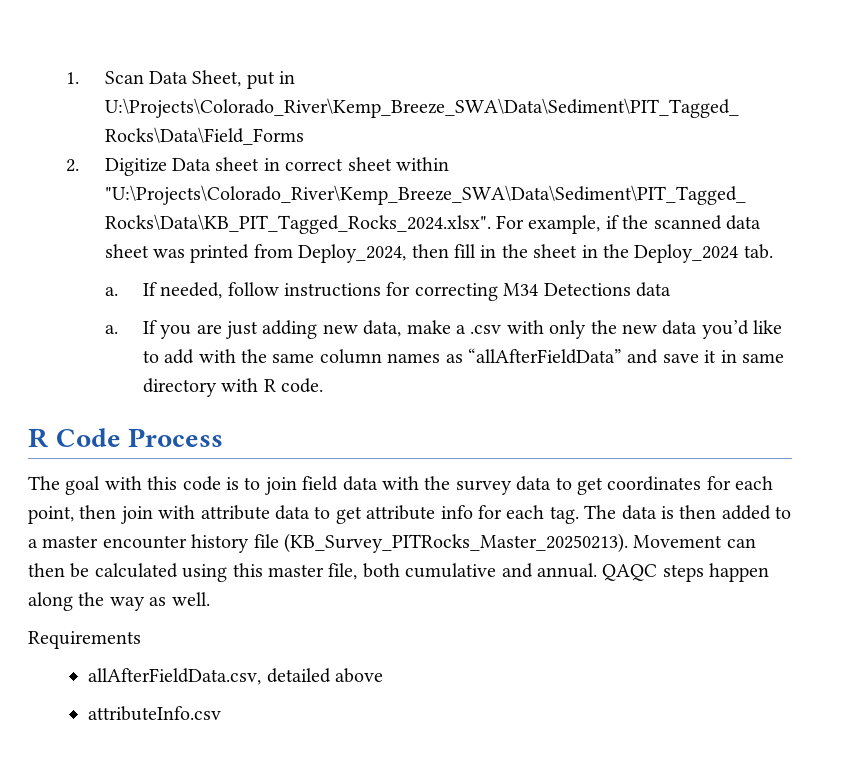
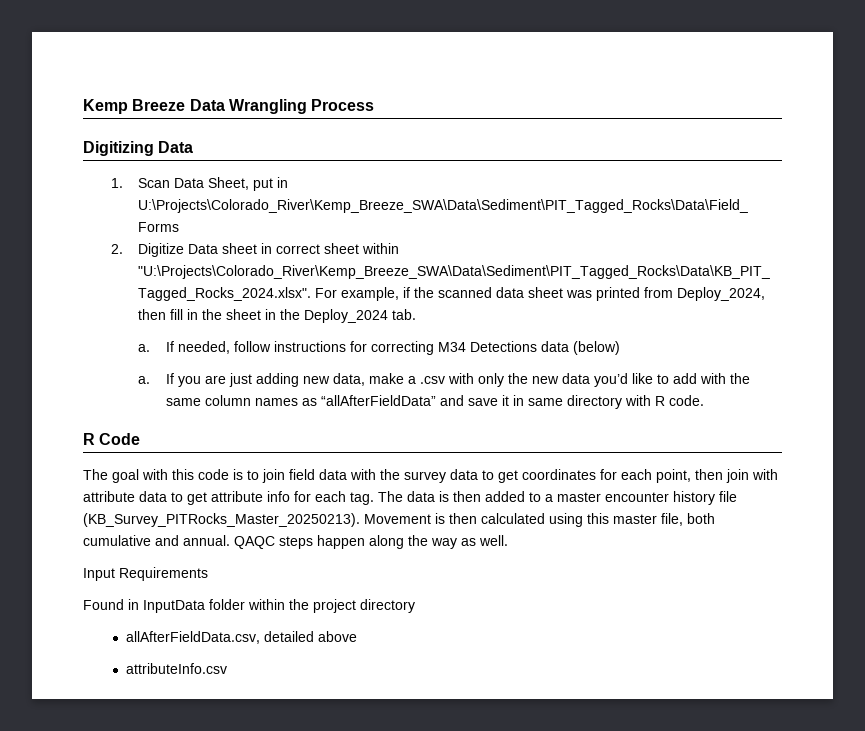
(66, 78) none -> [83,99,375,114] [83,141,194,156] Kemp Breeze Data Wrangling Process // Digitizing Data //
(672, 289) none -> [572,341,620,355] (below)
[128,428,224,447] Process -> (141, 439) none
[726,538,756,548] [28,563,90,578] can then be -> [435,513,477,524] is then
(210, 599) none -> [83,568,115,581] Input
(141, 640) none -> [83,599,415,613] // Found in InputData folder within the project directory

